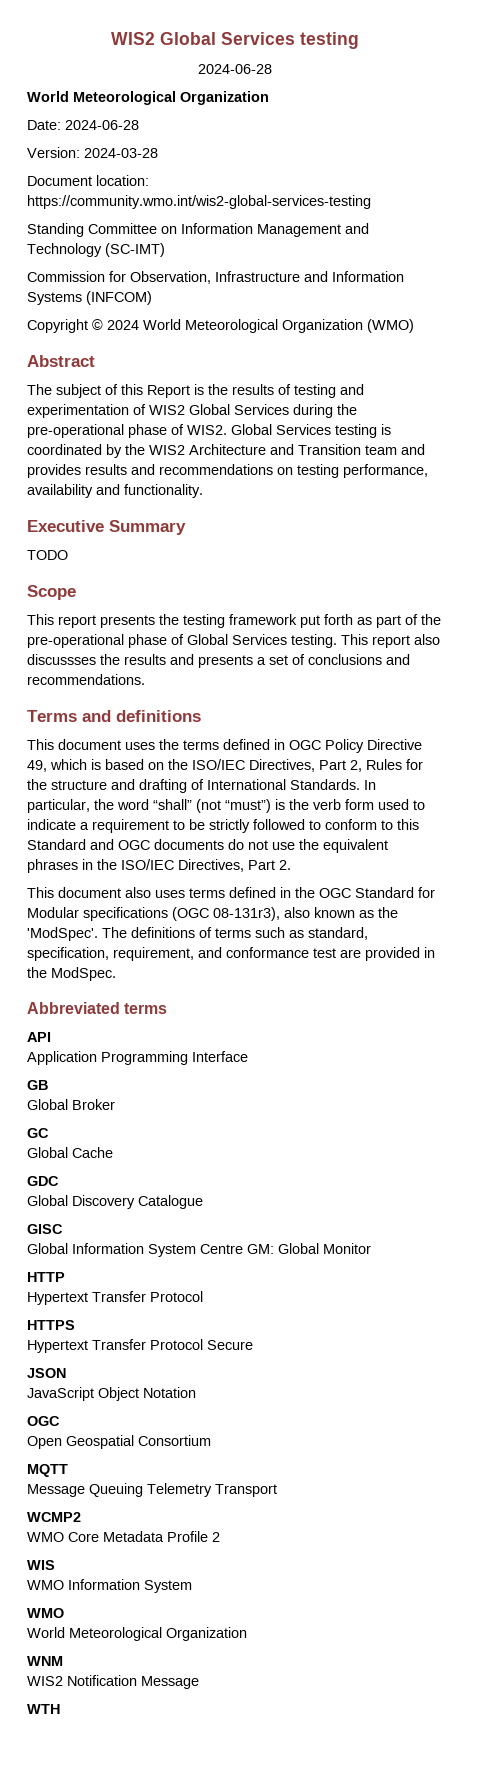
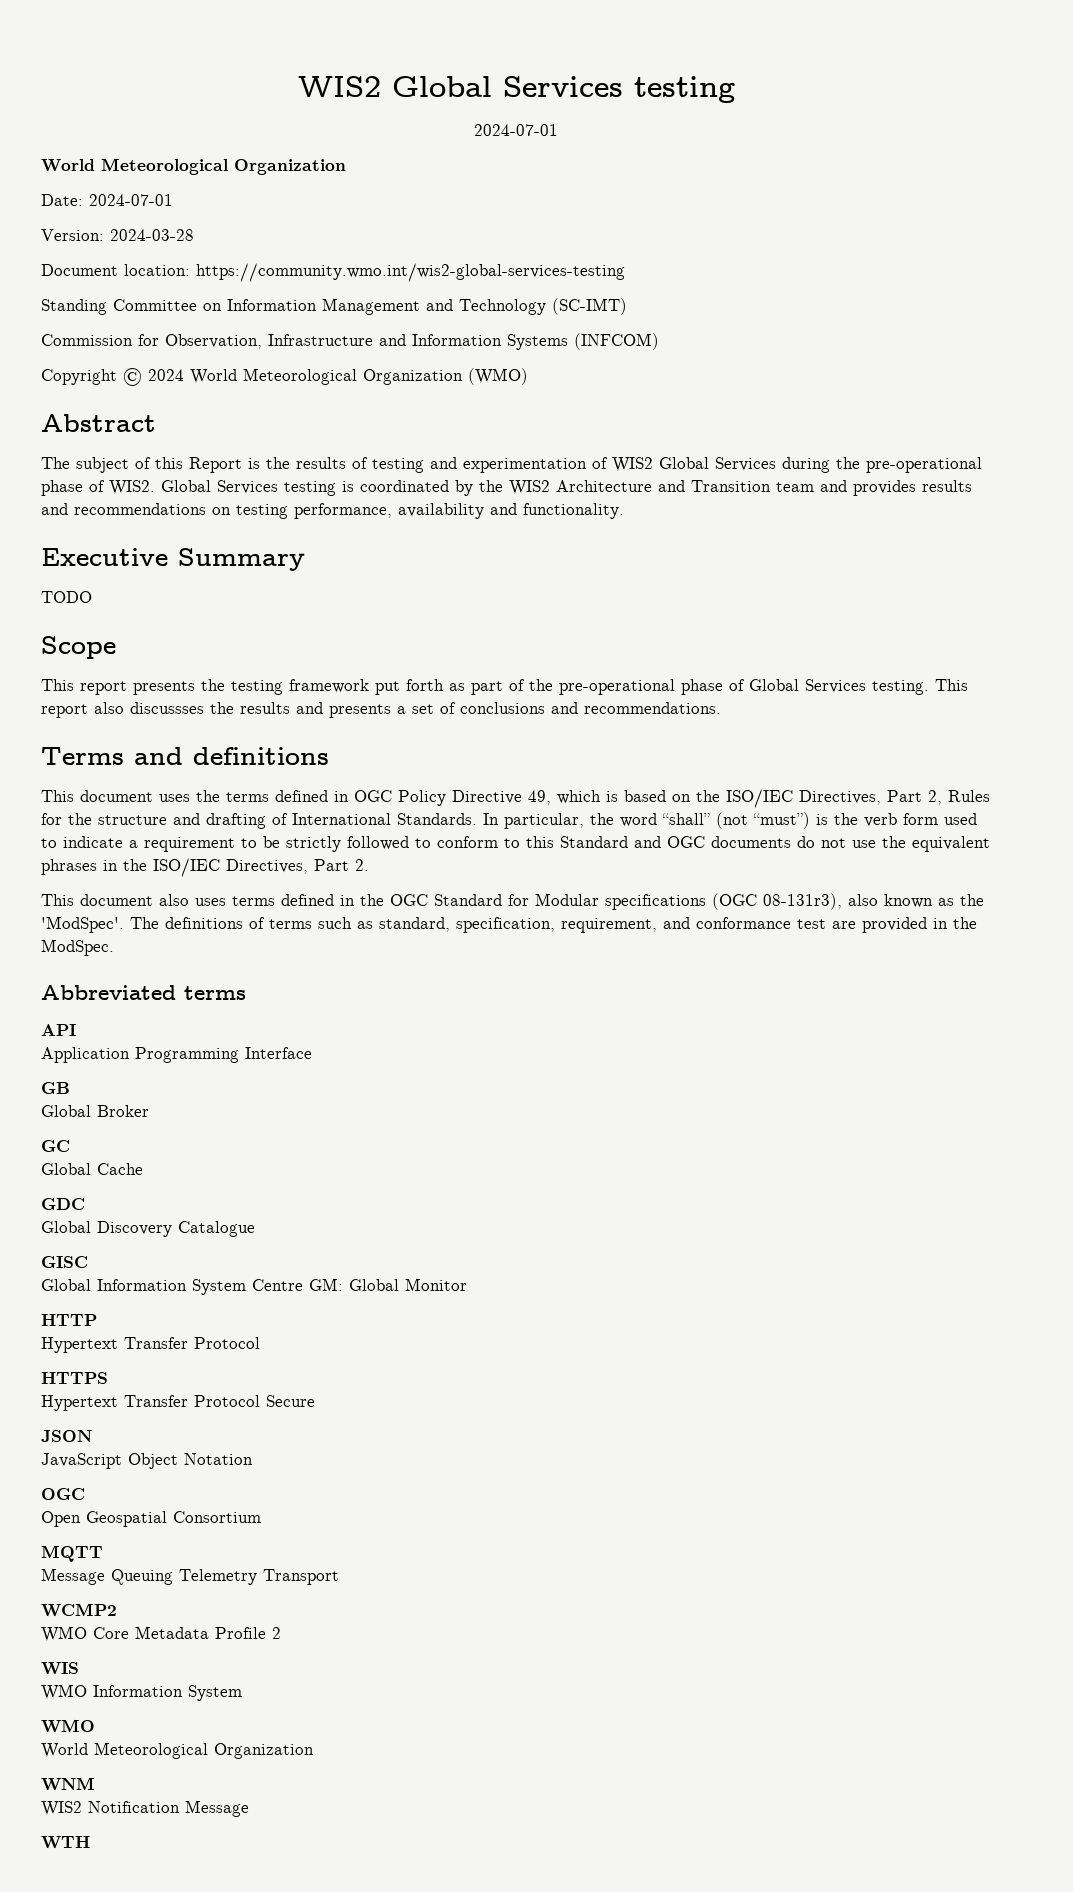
[197,64,272,74] 2024-06-28 -> [474,124,558,136] 2024-07-01
[65,120,139,130] 2024-06-28 -> [89,194,173,206] 2024-07-01

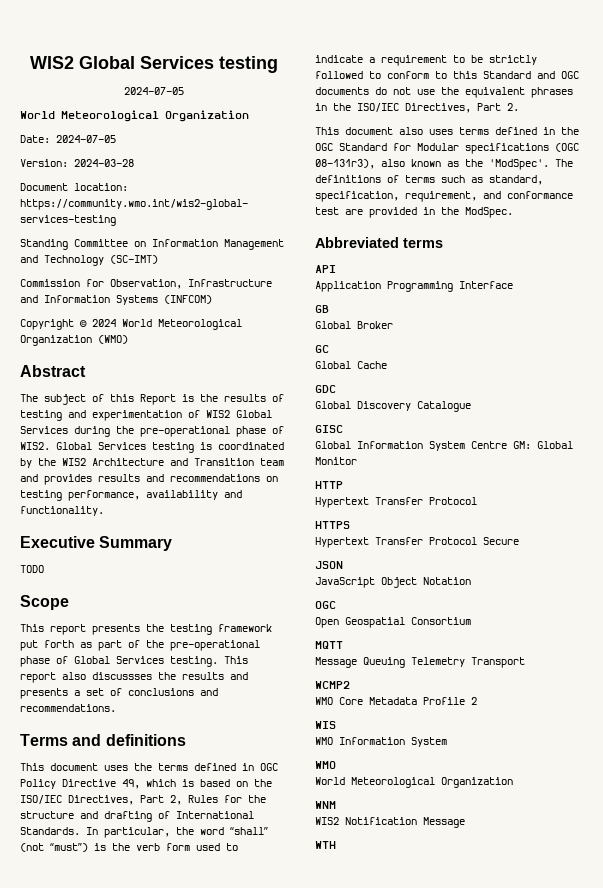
[474,124,558,136] 2024-07-01 -> [124,87,184,95] 2024-07-05
[89,194,173,206] 2024-07-01 -> [56,135,116,143] 2024-07-05

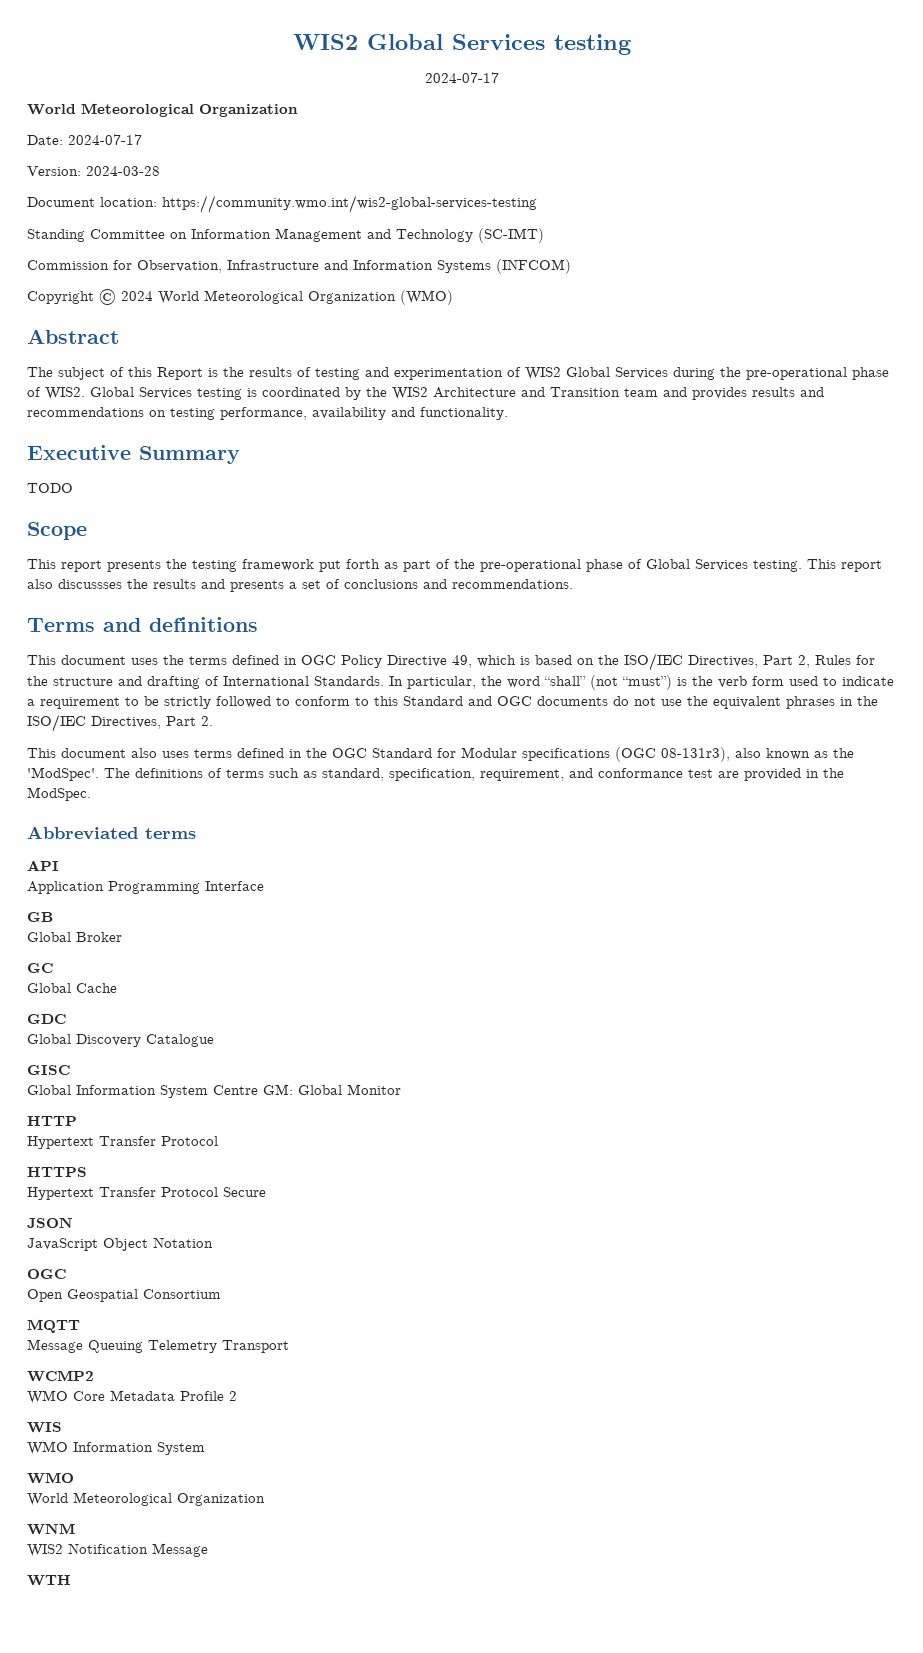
[124,87,184,95] 2024-07-05 -> [424,72,499,83] 2024-07-17
[56,135,116,143] 2024-07-05 -> [68,134,142,145] 2024-07-17

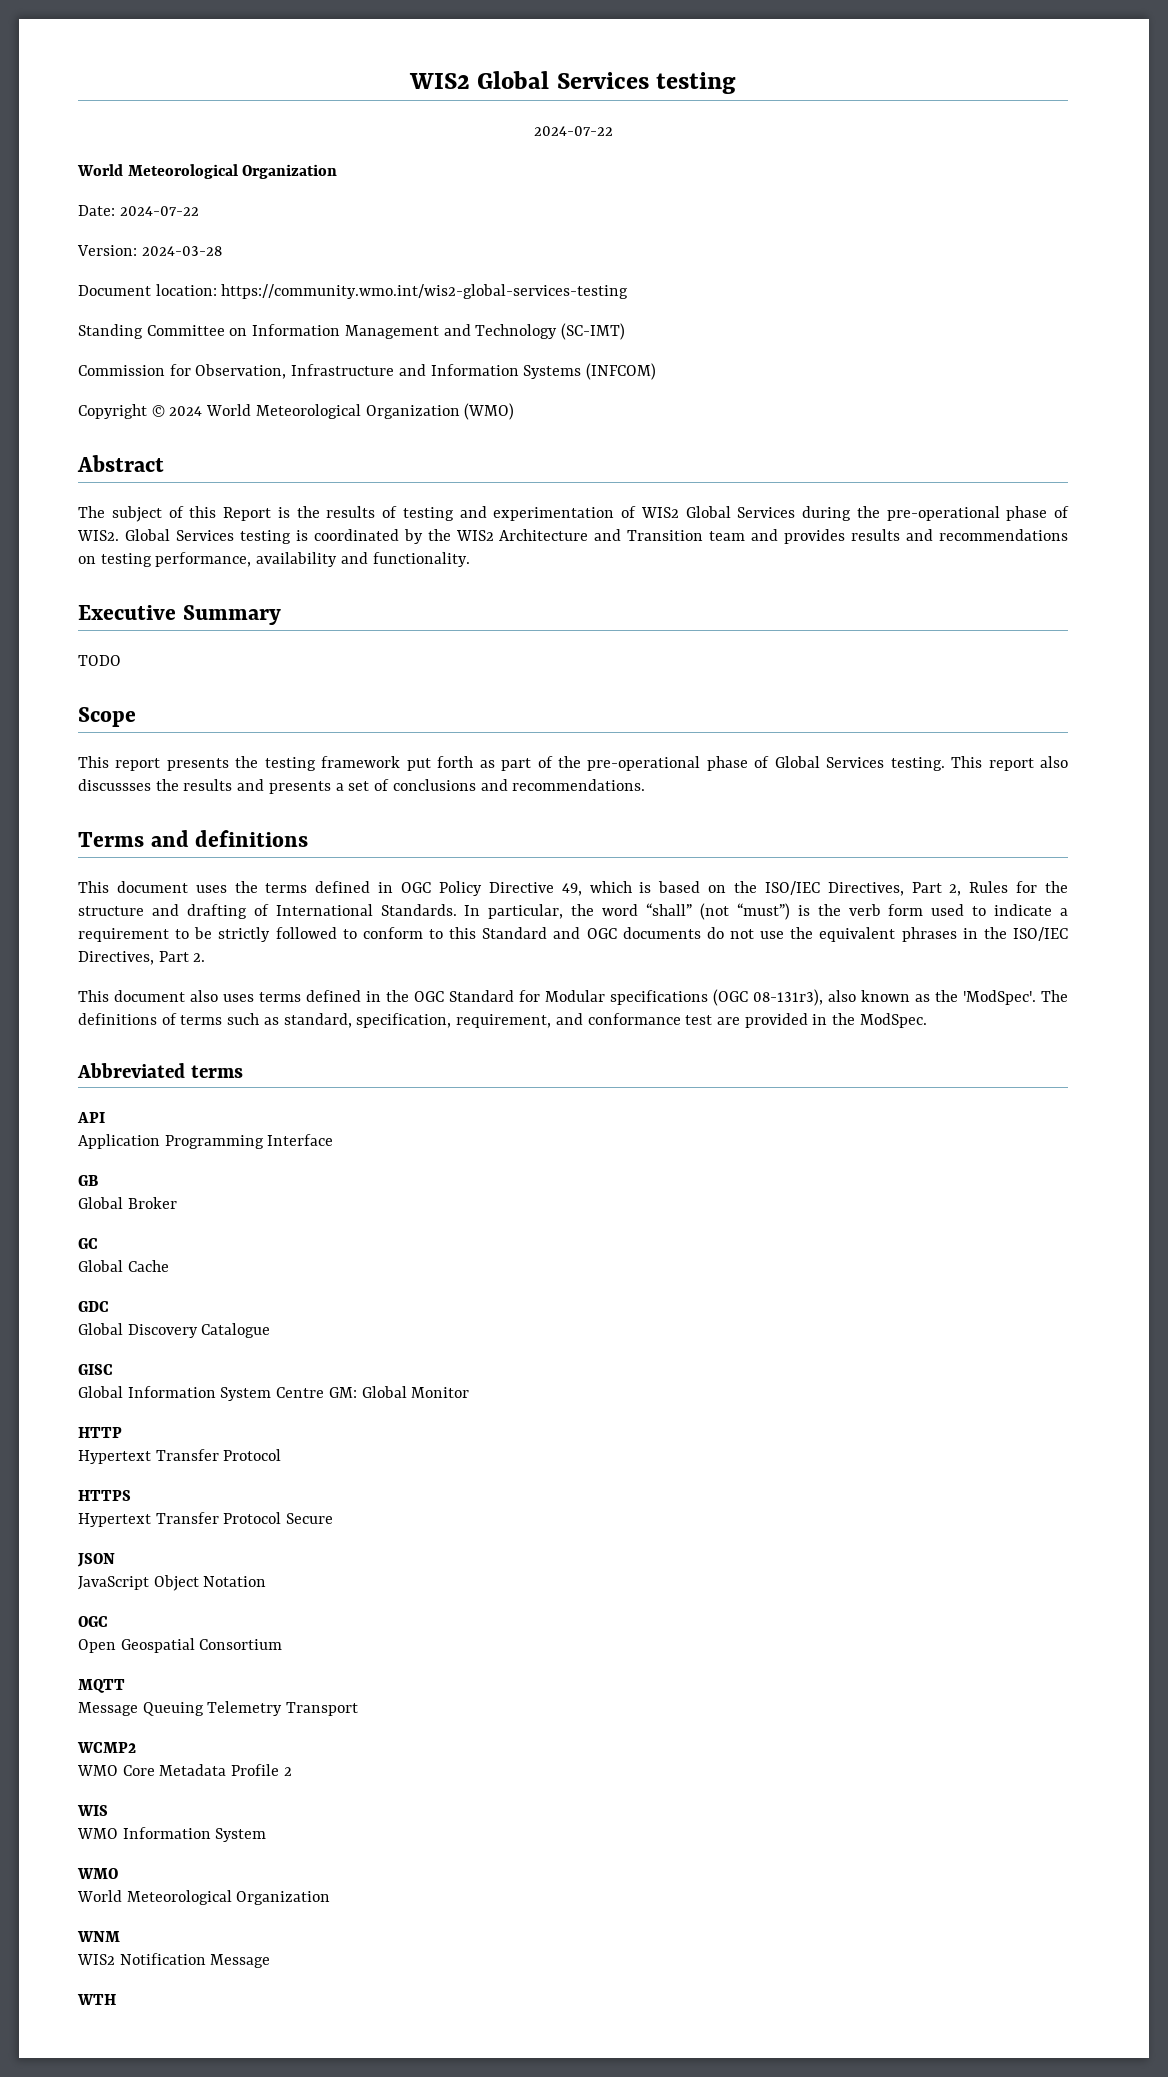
[424,72,499,83] 2024-07-17 -> [533,126,613,136] 2024-07-22
[68,134,142,145] 2024-07-17 -> [119,206,199,216] 2024-07-22

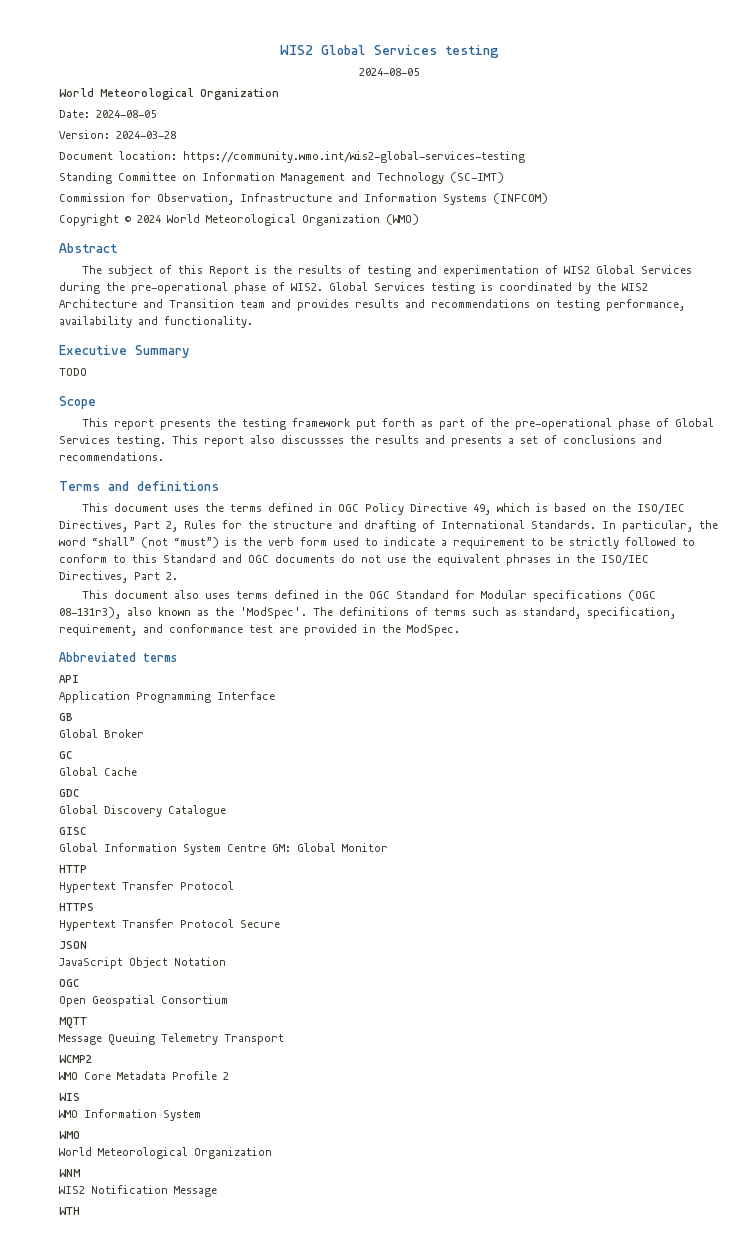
[533,126,613,136] 2024-07-22 -> [358,68,419,76] 2024-08-05
[119,206,199,216] 2024-07-22 -> [96,110,156,118] 2024-08-05

